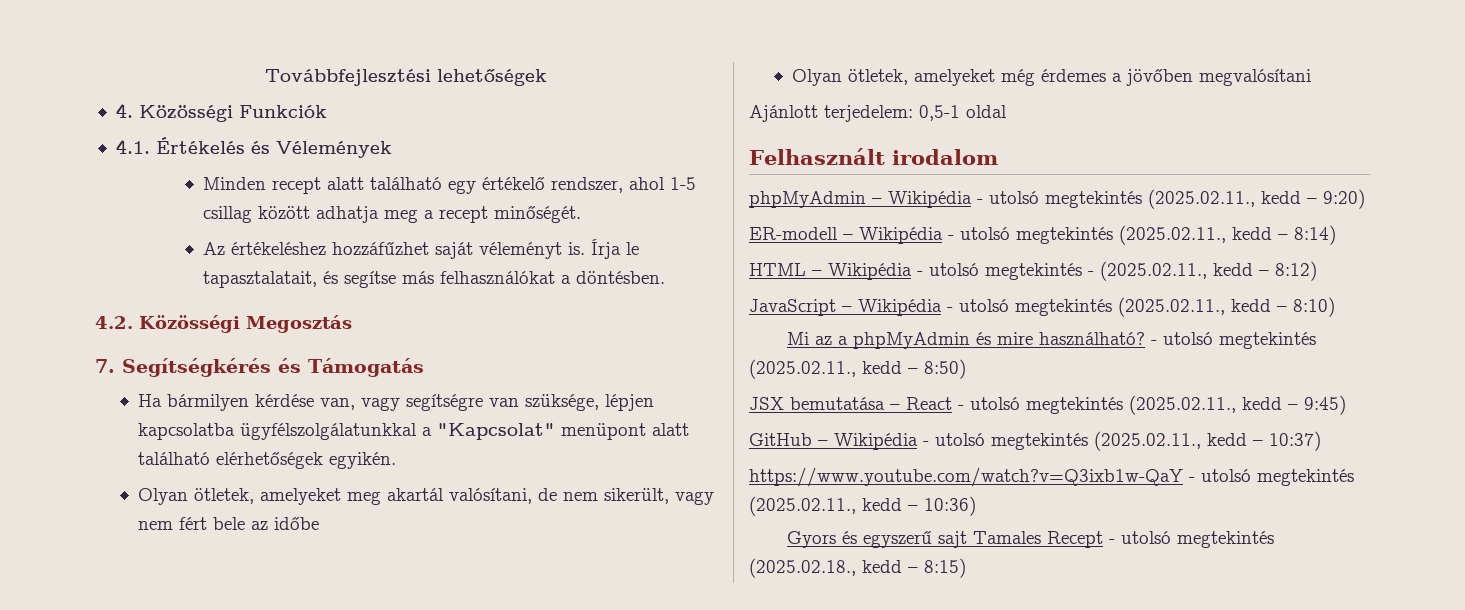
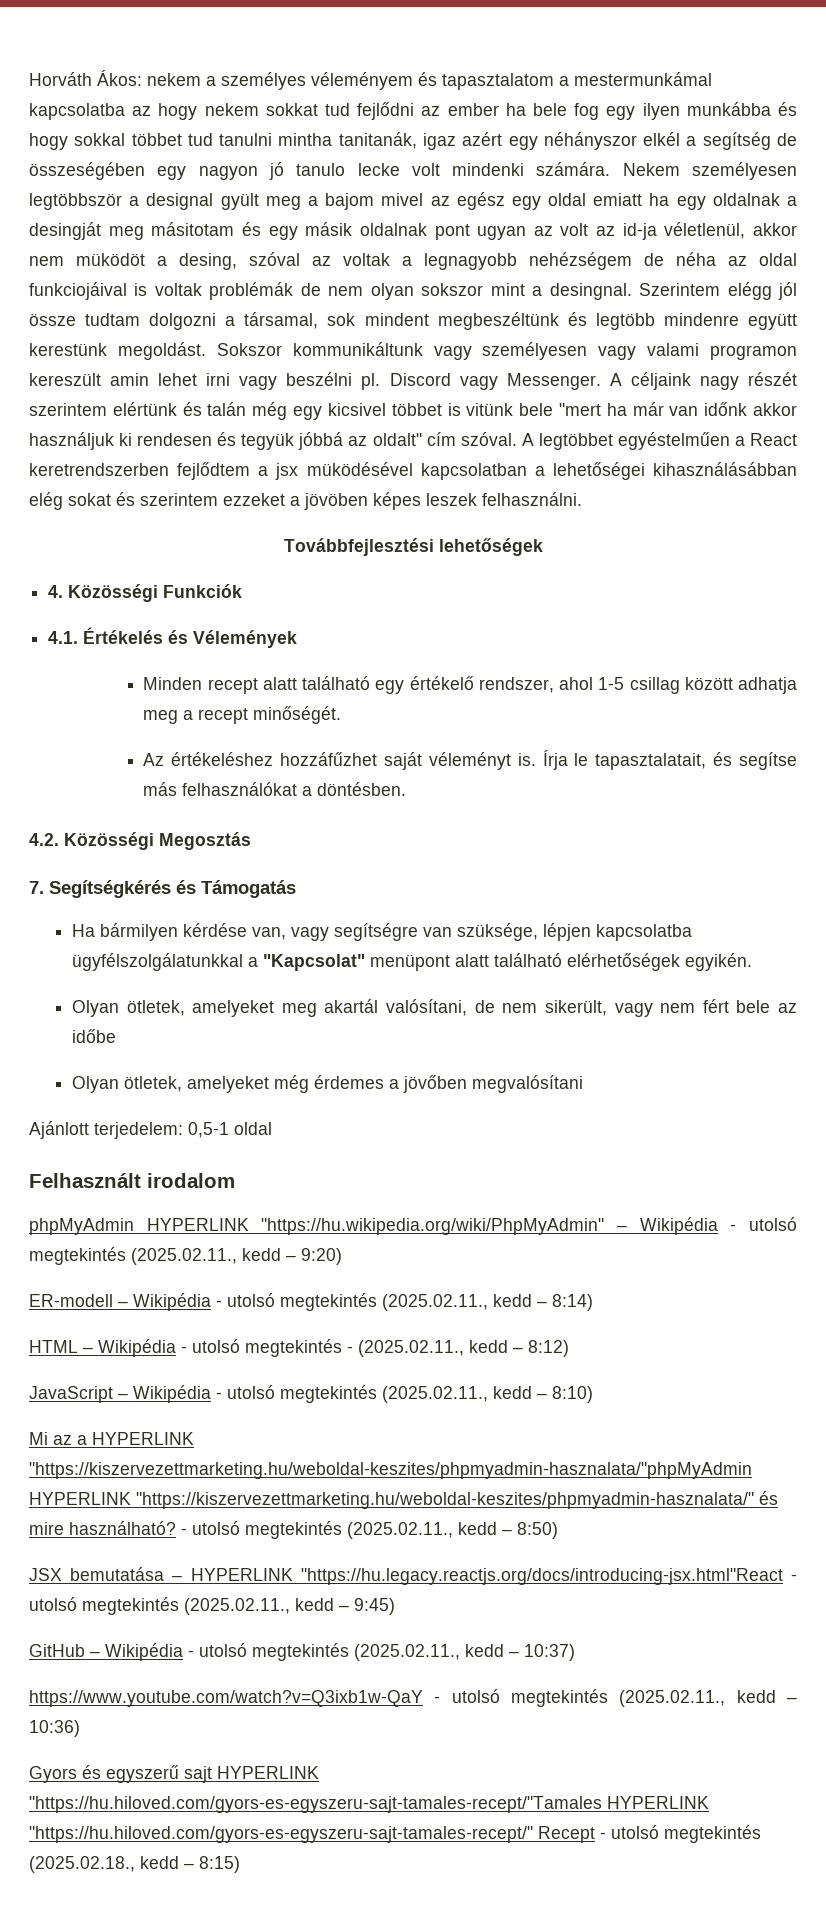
(264, 77) none -> [29,70,712,90] [29,102,798,120] [29,132,798,150] [29,162,797,180] [29,192,797,210] [29,222,797,240] [29,252,797,270] [29,282,797,300] [29,312,797,330] [29,342,797,360] [29,372,798,390] [29,402,797,420] [29,432,797,450] [29,462,797,480] [29,492,582,510] Horváth Ákos: nekem a személyes véleményem és tapasztalatom a mestermunkámal kapcsolatba az hogy nekem sokkat tud fejlődni az ember ha bele fog egy ilyen munkábba és hogy sokkal többet tud tanulni mintha tanitanák, igaz azért egy néhányszor elkél a segítség de összeségében egy nagyon jó tanulo lecke volt mindenki számára. Nekem személyesen legtöbbször a designal gyült meg a bajom mivel az egész egy oldal emiatt ha egy oldalnak a desingját meg másitotam és egy másik oldalnak pont ugyan az volt az id-ja véletlenül, akkor nem müködöt a desing, szóval az voltak a legnagyobb nehézségem de néha az oldal funkciojáival is voltak problémák de nem olyan sokszor mint a desingnal. Szerintem elégg jól össze tudtam dolgozni a társamal, sok mindent megbeszéltünk és legtöbb mindenre együtt kerestünk megoldást. Sokszor kommunikáltunk vagy személyesen vagy valami programon kereszült amin lehet irni vagy beszélni pl. Discord vagy Messenger. A céljaink nagy részét szerintem elértünk és talán még egy kicsivel többet is vitünk bele "mert ha már van időnk akkor használjuk ki rendesen és tegyük jóbbá az oldalt" cím szóval. A legtöbbet egyéstelműen a React keretrendszerben fejlődtem a jsx müködésével kapcsolatban a lehetőségei kihasználásábban elég sokat és szerintem ezzeket a jövöben képes leszek felhasználni. //
(866, 199) none -> [146,1218,605,1235] HYPERLINK "https://hu.wikipedia.org/wiki/PhpMyAdmin"
[852,332,970,349] phpMyAdmin -> [92,1432,194,1445] [29,1462,752,1479] [29,1492,754,1509] HYPERLINK "https://kiszervezettmarketing.hu/weboldal-keszites/phpmyadmin-hasznalata/"phpMyAdmin HYPERLINK "https://kiszervezettmarketing.hu/weboldal-keszites/phpmyadmin-hasznalata/"
[906,397,952,410] React -> [190,1568,783,1585] HYPERLINK "https://hu.legacy.reactjs.org/docs/introducing-jsx.html"React
[972,531,1041,544] Tamales -> [217,1766,319,1779] [29,1796,709,1813] [29,1826,533,1843] HYPERLINK "https://hu.hiloved.com/gyors-es-egyszeru-sajt-tamales-recept/"Tamales HYPERLINK "https://hu.hiloved.com/gyors-es-egyszeru-sajt-tamales-recept/"

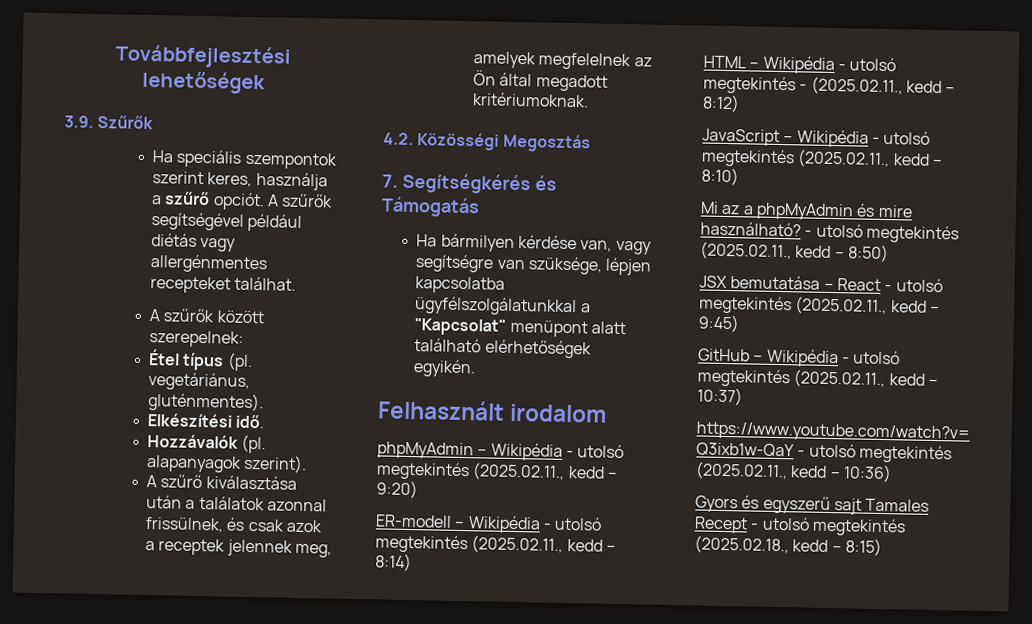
[29,70,712,90] [29,102,798,120] [29,132,798,150] [29,162,797,180] [29,192,797,210] [29,222,797,240] [29,252,797,270] [29,282,797,300] [29,312,797,330] [29,342,797,360] [29,372,798,390] [29,402,797,420] [29,432,797,450] [29,462,797,480] [29,492,582,510] [283,538,543,556] [48,584,243,602] [48,627,298,648] [143,676,798,694] [143,706,342,724] [143,750,797,770] [143,782,407,796] Horváth Ákos: nekem a személyes véleményem és tapasztalatom a mestermunkámal kapcsolatba az hogy nekem sokkat tud fejlődni az ember ha bele fog egy ilyen munkábba és hogy sokkal többet tud tanulni mintha tanitanák, igaz azért egy néhányszor elkél a segítség de összeségében egy nagyon jó tanulo lecke volt mindenki számára. Nekem személyesen legtöbbször a designal gyült meg a bajom mivel az egész egy oldal emiatt ha egy oldalnak a desingját meg másitotam és egy másik oldalnak pont ugyan az volt az id-ja véletlenül, akkor nem müködöt a desing, szóval az voltak a legnagyobb nehézségem de néha az oldal funkciojáival is voltak problémák de nem olyan sokszor mint a desingnal. Szerintem elégg jól össze tudtam dolgozni a társamal, sok mindent megbeszéltünk és legtöbb mindenre együtt kerestünk megoldást. Sokszor kommunikáltunk vagy személyesen vagy valami programon kereszült amin lehet irni vagy beszélni pl. Discord vagy Messenger. A céljaink nagy részét szerintem elértünk és talán még egy kicsivel többet is vitünk bele "mert ha már van időnk akkor használjuk ki rendesen és tegyük jóbbá az oldalt" cím szóval. A legtöbbet egyéstelműen a React keretrendszerben fejlődtem a jsx müködésével kapcsolatban a lehetőségei kihasználásábban elég sokat és szerintem ezzeket a jövöben képes leszek felhasználni. // Továbbfejlesztési lehetőségek // 4. Közösségi Funkciók // 4.1. Értékelés és Vélemények // Minden recept alatt található egy értékelő rendszer, ahol 1-5 csillag között adhatja meg a recept minőségét. // Az értékeléshez hozzáfűzhet saját véleményt is. Írja le tapasztalatait, és segítse más felhasználókat a döntésben. -> [115,44,291,69] [141,70,266,95] [64,115,154,130] [152,149,337,170] [152,171,328,191] [151,191,334,211] [151,212,303,232] [151,233,237,252] [150,254,269,274] [150,276,297,294] [149,308,264,324] [149,330,245,348] [148,349,253,371] [148,372,251,391] [148,392,265,413] [147,413,265,429] [147,434,267,454] [146,454,308,474] [146,474,297,490] [146,495,327,512] [145,516,323,533] [145,538,332,558] [473,51,652,71] [473,70,608,92] [472,92,590,108] Továbbfejlesztési lehetőségek // 3.9. Szűrők // Ha speciális szempontok szerint keres, használja a szűrő opciót. A szűrők segítségével például diétás vagy allergénmentes recepteket találhat. // A szűrők között szerepelnek: // Étel típus (pl. vegetáriánus, gluténmentes). // Elkészítési idő. // Hozzávalók (pl. alapanyagok szerint). // A szűrő kiválasztása után a találatok azonnal frissülnek, és csak azok a receptek jelennek meg, amelyek megfelelnek az Ön által megadott kritériumoknak.
[72,999,798,1017] [72,1029,117,1043] [72,1075,584,1093] [29,1121,272,1139] // Olyan ötletek, amelyeket meg akartál valósítani, de nem sikerült, vagy nem fért bele az időbe // Olyan ötletek, amelyeket még érdemes a jövőben megvalósítani // Ajánlott terjedelem: 0,5-1 oldal -> (477, 368) none
[146,1218,605,1235] HYPERLINK "https://hu.wikipedia.org/wiki/PhpMyAdmin" -> (474, 450) none
[92,1432,194,1445] [29,1462,752,1479] [29,1492,754,1509] HYPERLINK "https://kiszervezettmarketing.hu/weboldal-keszites/phpmyadmin-hasznalata/"phpMyAdmin HYPERLINK "https://kiszervezettmarketing.hu/weboldal-keszites/phpmyadmin-hasznalata/" -> [755,202,854,221] phpMyAdmin
[190,1568,783,1585] HYPERLINK "https://hu.legacy.reactjs.org/docs/introducing-jsx.html"React -> [836,278,881,291] React
[217,1766,319,1779] [29,1796,709,1813] [29,1826,533,1843] HYPERLINK "https://hu.hiloved.com/gyors-es-egyszeru-sajt-tamales-recept/"Tamales HYPERLINK "https://hu.hiloved.com/gyors-es-egyszeru-sajt-tamales-recept/" -> [865,498,930,512] Tamales

